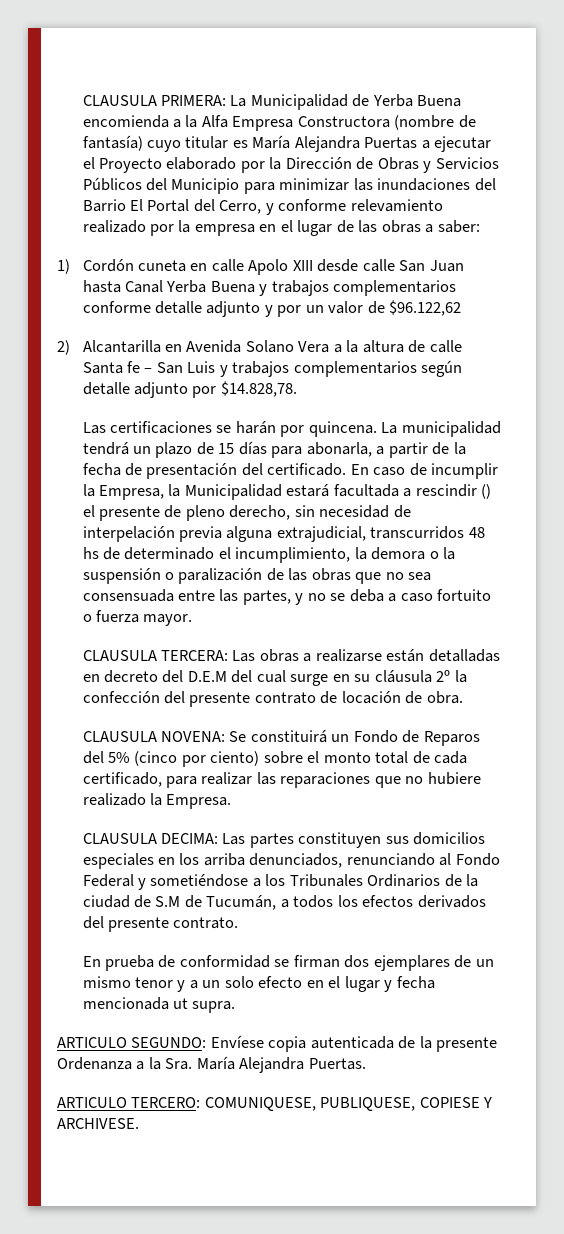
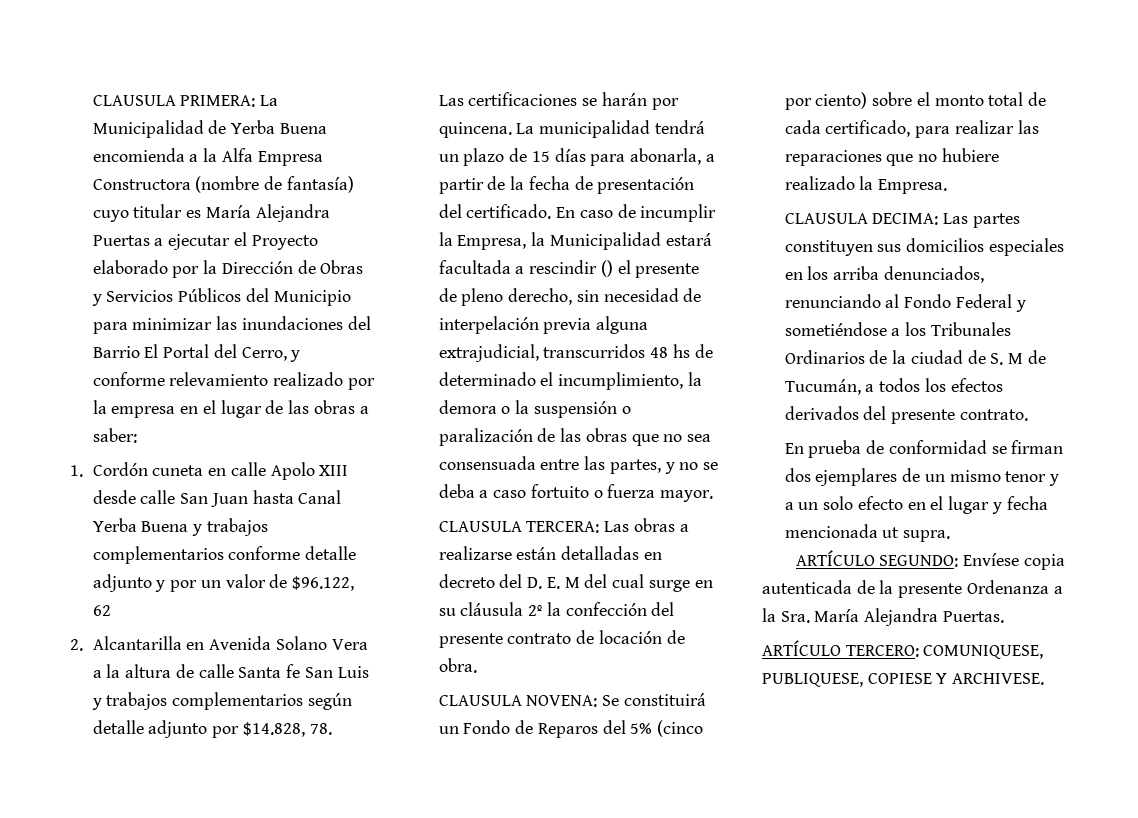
[57,259,70,274] 1) -> [70,465,83,477] 1.
[389,300,462,316] [57,340,70,355] $96.122,62 // 2) -> [292,576,355,591] [92,605,111,616] [70,639,83,651] $96.122, 62 // 2.
[144,368,153,373] – -> (301, 671) none
[220,381,297,397] $14.828,78. -> [242,722,332,737] $14.828, 78.
[187,671,227,682] D.E.M -> [527,577,580,589] D. E. M
[155,896,181,907] S.M -> [990,353,1024,365] S. M
[57,1037,127,1048] ARTICULO -> [795,550,875,566] ARTÍCULO
[57,1097,127,1108] ARTICULO -> [762,640,841,656] ARTÍCULO

